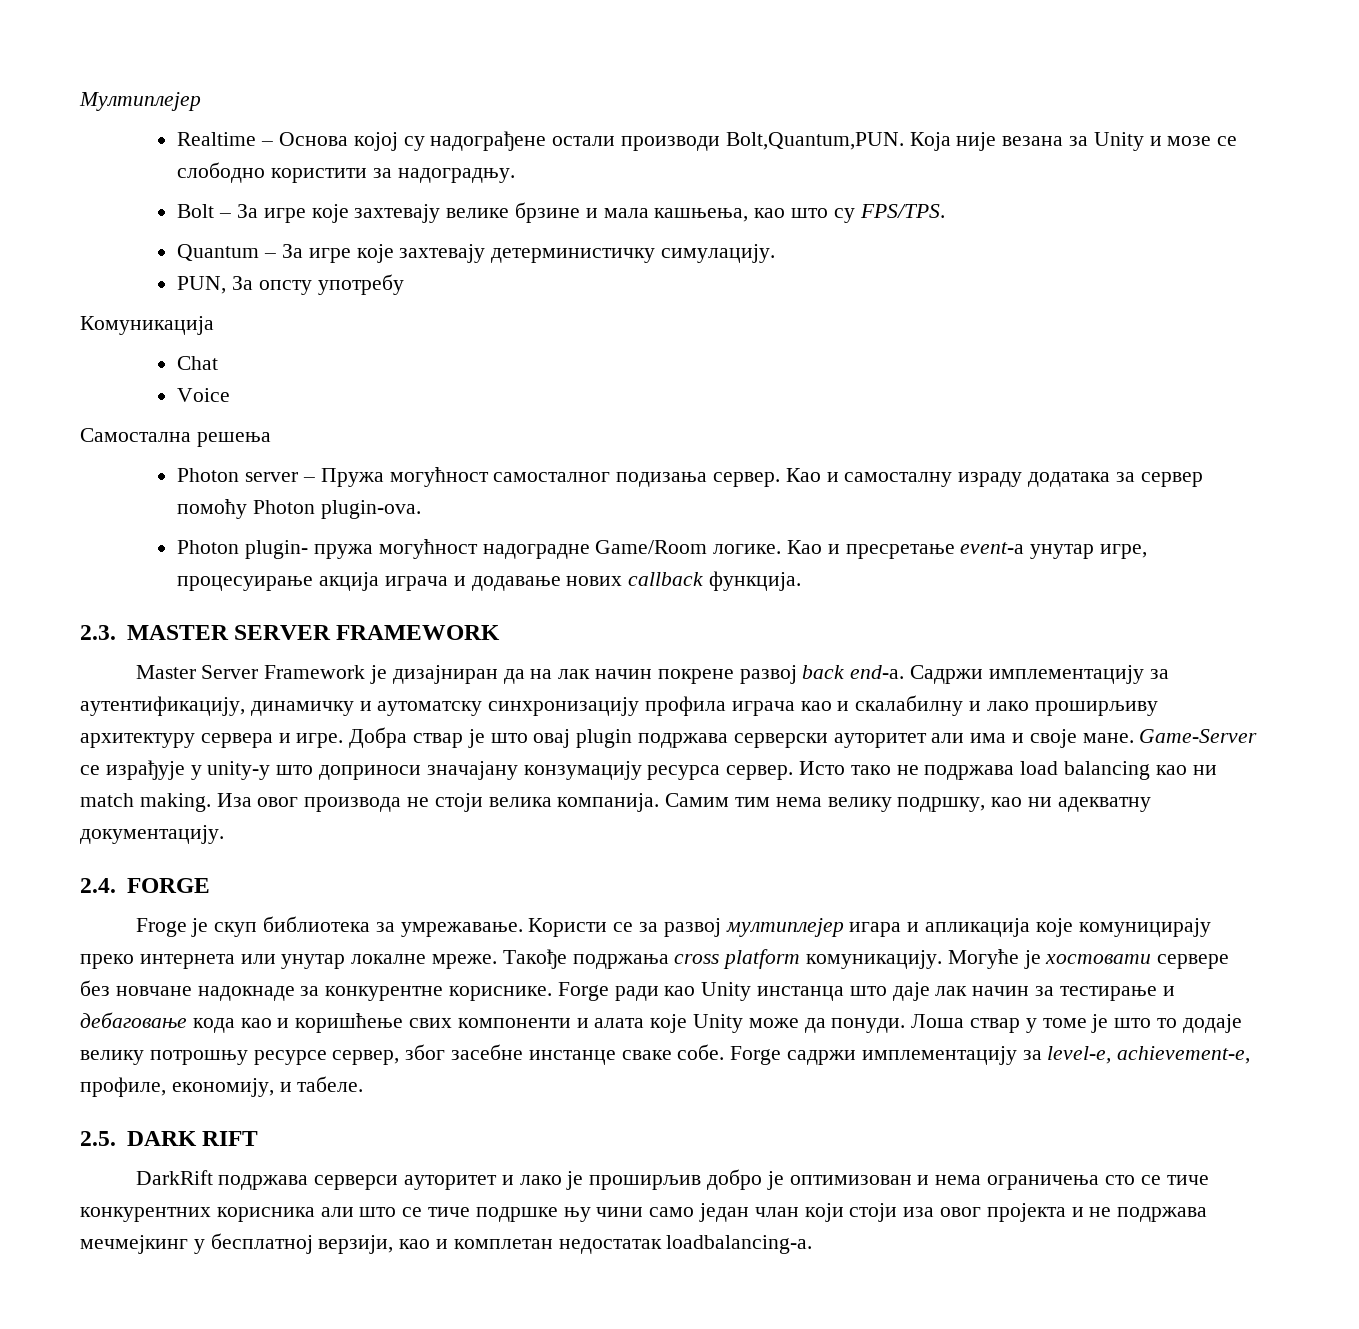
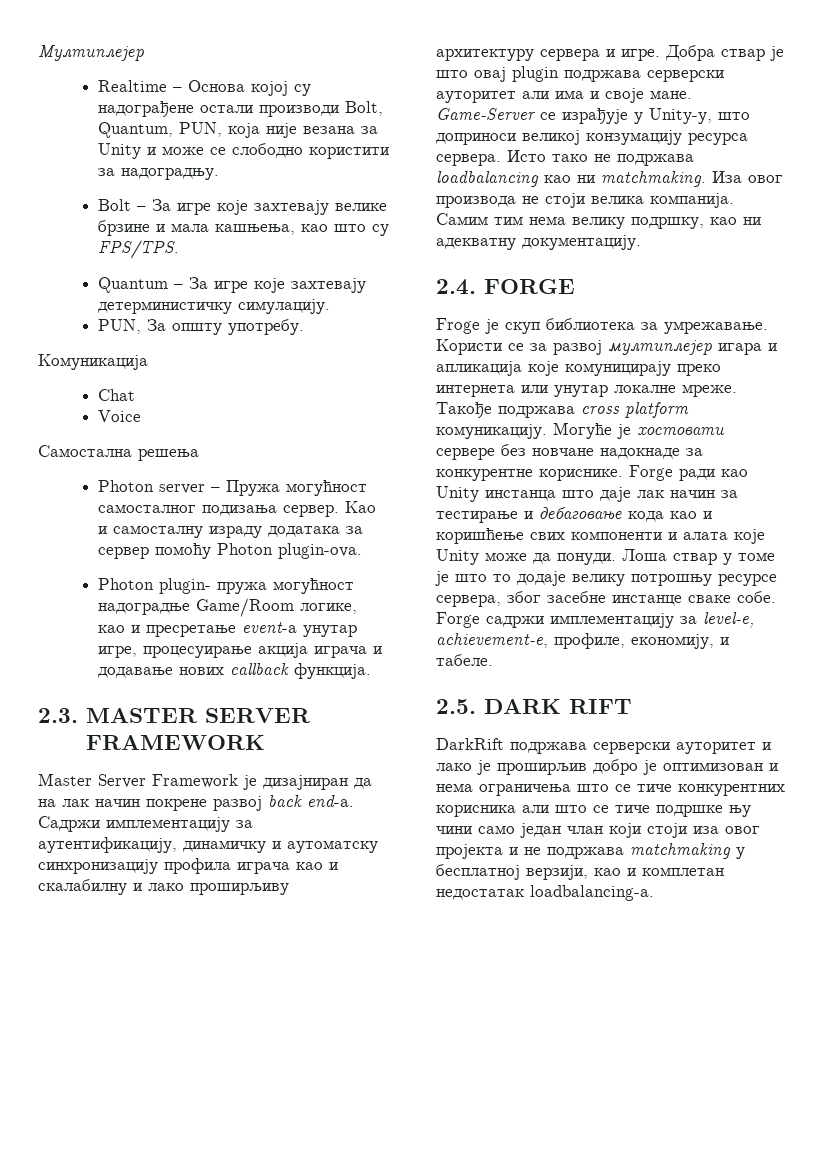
[725,132,951,151] Bolt,Quantum,PUN. Која -> [345,101,384,116] [98,122,261,138] Bolt, Quantum, PUN, која
[1167,136,1212,146] мозе -> [162,146,205,155] може
[258,274,404,295] опсту употребу -> [172,319,305,335] општу употребу.
[482,540,822,559] надоградне Game/Room логике. Као -> [98,598,358,617] [98,625,126,633] надоградње Game/Room логике, као
[207,761,271,780] unity-у -> [649,108,712,124] Unity-у,
[426,761,518,780] значајану -> [522,130,580,145] великој
[726,765,794,780] сервер. -> [436,154,501,166] серверa.
[1020,761,1217,780] [80,793,211,812] load balancing као ни match making. -> [436,171,706,187] loadbalancing као ни matchmaking.
[572,954,669,969] подржања -> [498,406,575,418] подржава
[332,1050,400,1065] сервер, -> [436,595,501,607] сервера,
[314,1175,399,1190] серверси -> [593,742,670,754] серверски
[1104,1175,1135,1185] сто -> [577,784,609,792] што
[80,1235,188,1254] мечмејкинг -> [630,843,731,859] matchmaking

